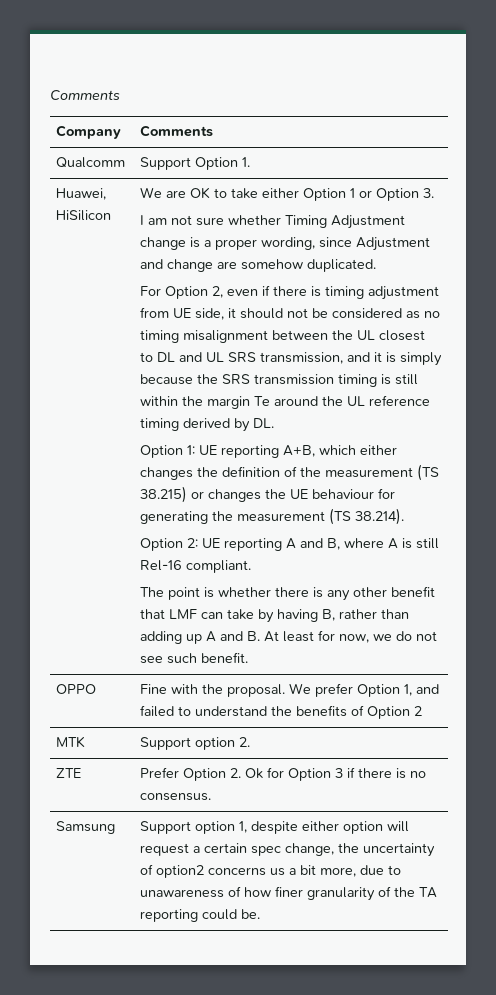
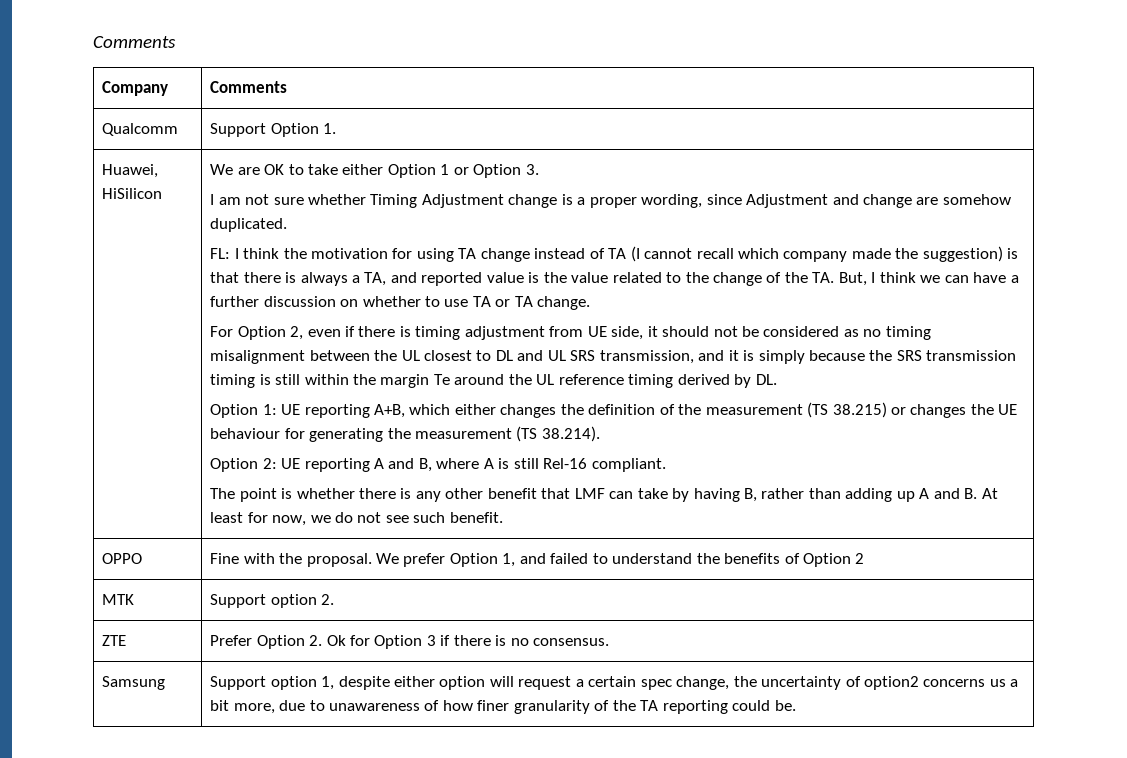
(377, 265) none -> [210,246,1019,262] [210,272,1019,286] [210,296,591,310] // FL: I think the motivation for using TA change instead of TA (I cannot recall which company made the suggestion) is that there is always a TA, and reported value is the value related to the change of the TA. But, I think we can have a further discussion on whether to use TA or TA change.

